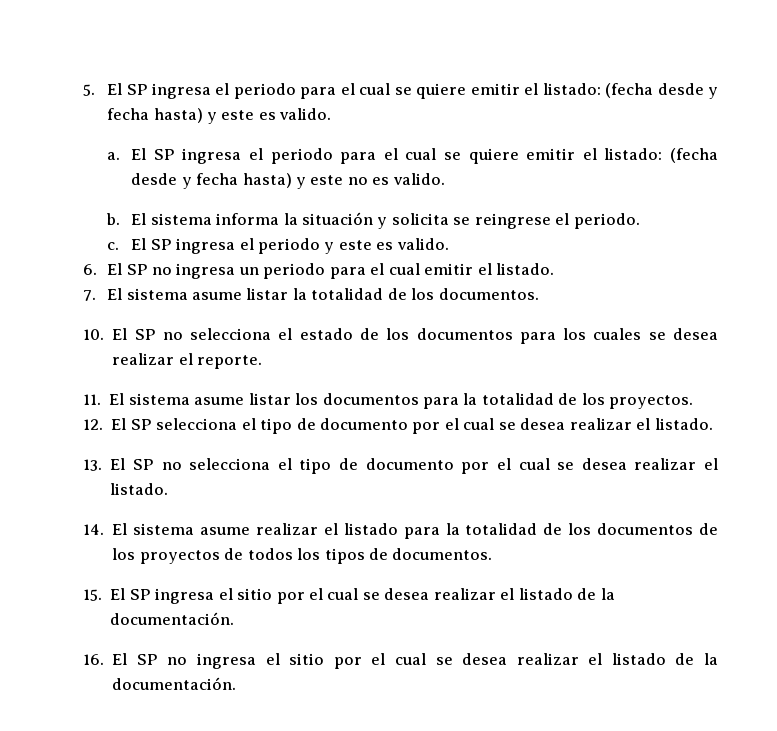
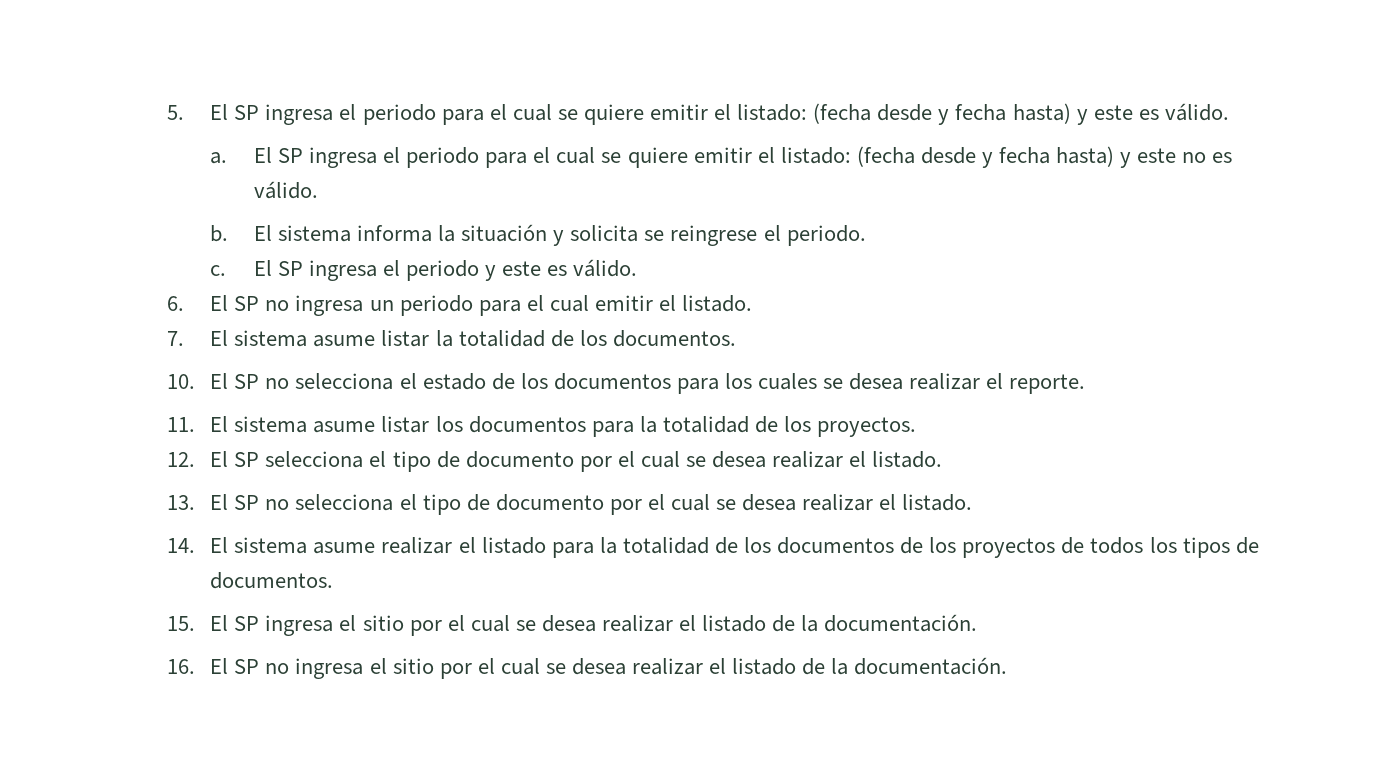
[279,108,332,120] valido. -> [1164,103,1229,121] válido.
[392,173,445,185] valido. -> [253,181,318,199] válido.
[396,238,449,250] valido. -> [573,259,638,277] válido.

